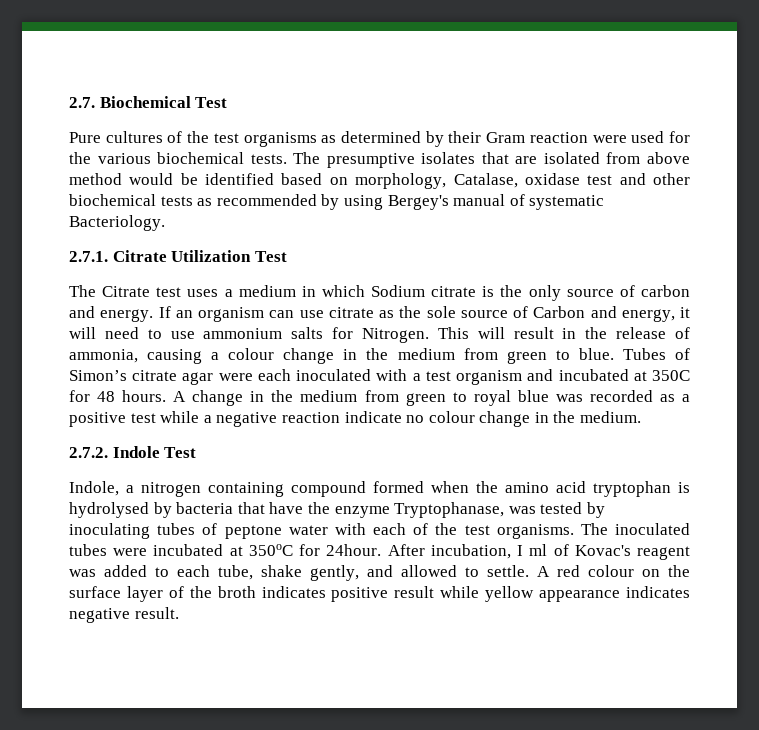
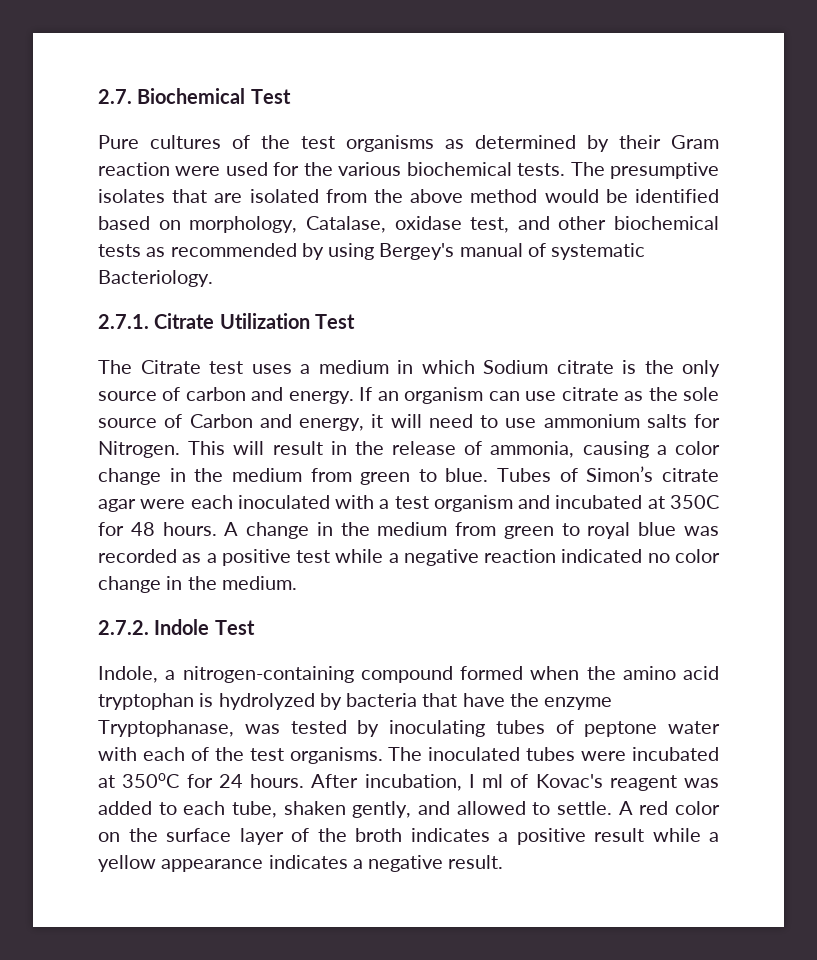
(641, 158) none -> [374,189,403,203] the
[587,175,613,185] test -> [470,217,510,233] test,
[228,348,275,360] colour -> [675,441,720,455] color
[344,411,475,423] indicate no colour -> [561,549,720,563] indicated no color
[141,482,284,497] nitrogen containing -> [182,666,354,683] nitrogen-containing
[69,502,149,518] hydrolysed -> [218,693,315,710] hydrolyzed
[326,544,382,556] 24hour. -> [218,774,304,788] 24 hours.
[261,565,302,577] shake -> [283,801,346,815] shaken
[588,565,634,577] colour -> [674,801,720,815] color
(326, 592) none -> [498,832,508,842] a
(480, 592) none -> [709,832,719,842] a
(691, 592) none -> [352,859,363,869] a

